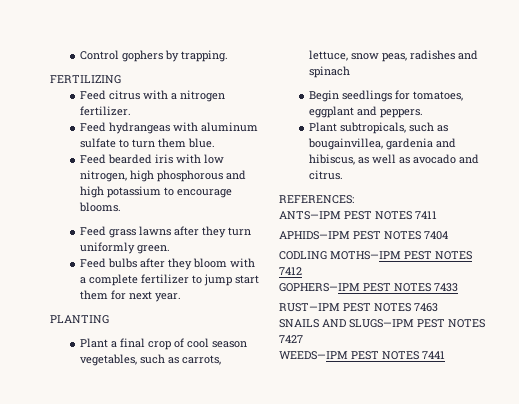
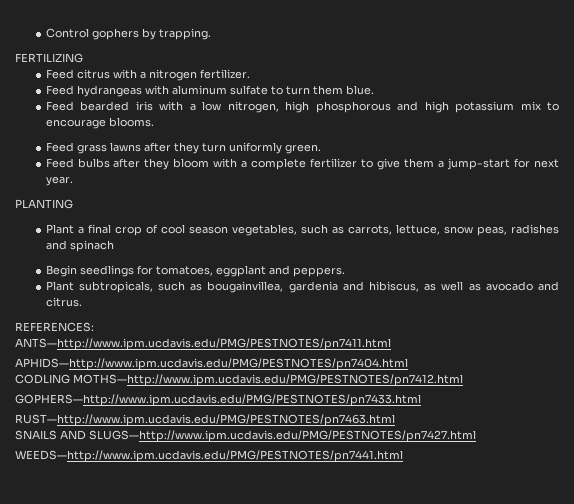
(202, 159) none -> [189,104,196,111] a
(162, 192) none -> [520,101,541,110] mix
[204,274,260,286] [80,290,109,300] jump start them -> [377,158,511,170] give them a jump-start
[279,211,437,220] [279,231,448,240] [279,251,472,260] [279,267,302,275] [279,283,458,292] [279,303,438,312] [279,319,485,328] [279,335,303,343] [279,351,445,360] ANTS—IPM PEST NOTES 7411 // APHIDS—IPM PEST NOTES 7404 // CODLING MOTHS—IPM PEST NOTES 7412 // GOPHERS—IPM PEST NOTES 7433 // RUST—IPM PEST NOTES 7463 // SNAILS AND SLUGS—IPM PEST NOTES 7427 // WEEDS—IPM PEST NOTES 7441 -> [15,338,391,350] [15,358,408,370] [15,374,463,386] [15,394,421,406] [15,414,395,426] [15,430,476,442] [15,450,403,462] ANTS—http://www.ipm.ucdavis.edu/PMG/PESTNOTES/pn7411.html // APHIDS—http://www.ipm.ucdavis.edu/PMG/PESTNOTES/pn7404.html // CODLING MOTHS—http://www.ipm.ucdavis.edu/PMG/PESTNOTES/pn7412.html // GOPHERS—http://www.ipm.ucdavis.edu/PMG/PESTNOTES/pn7433.html // RUST—http://www.ipm.ucdavis.edu/PMG/PESTNOTES/pn7463.html // SNAILS AND SLUGS—http://www.ipm.ucdavis.edu/PMG/PESTNOTES/pn7427.html // WEEDS—http://www.ipm.ucdavis.edu/PMG/PESTNOTES/pn7441.html

